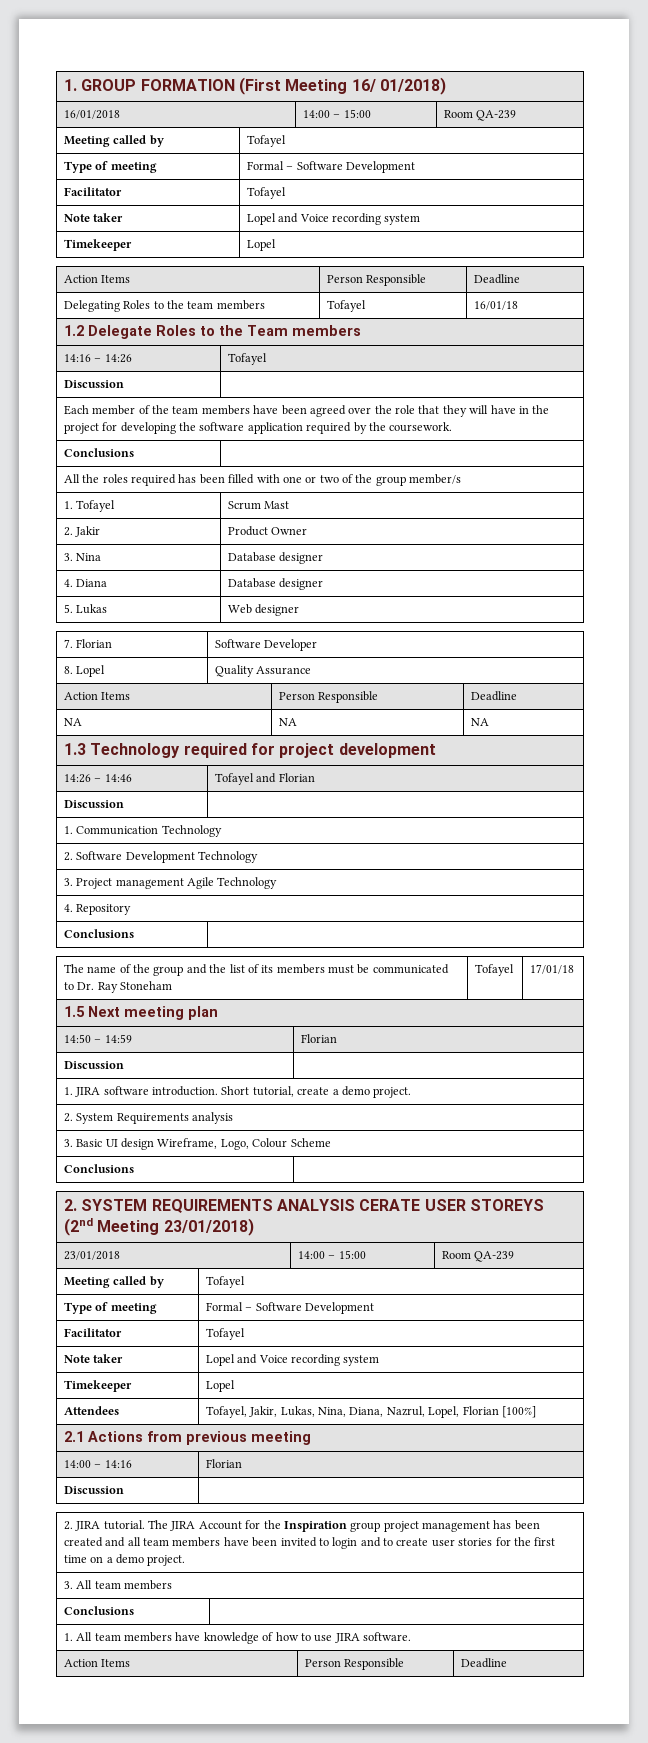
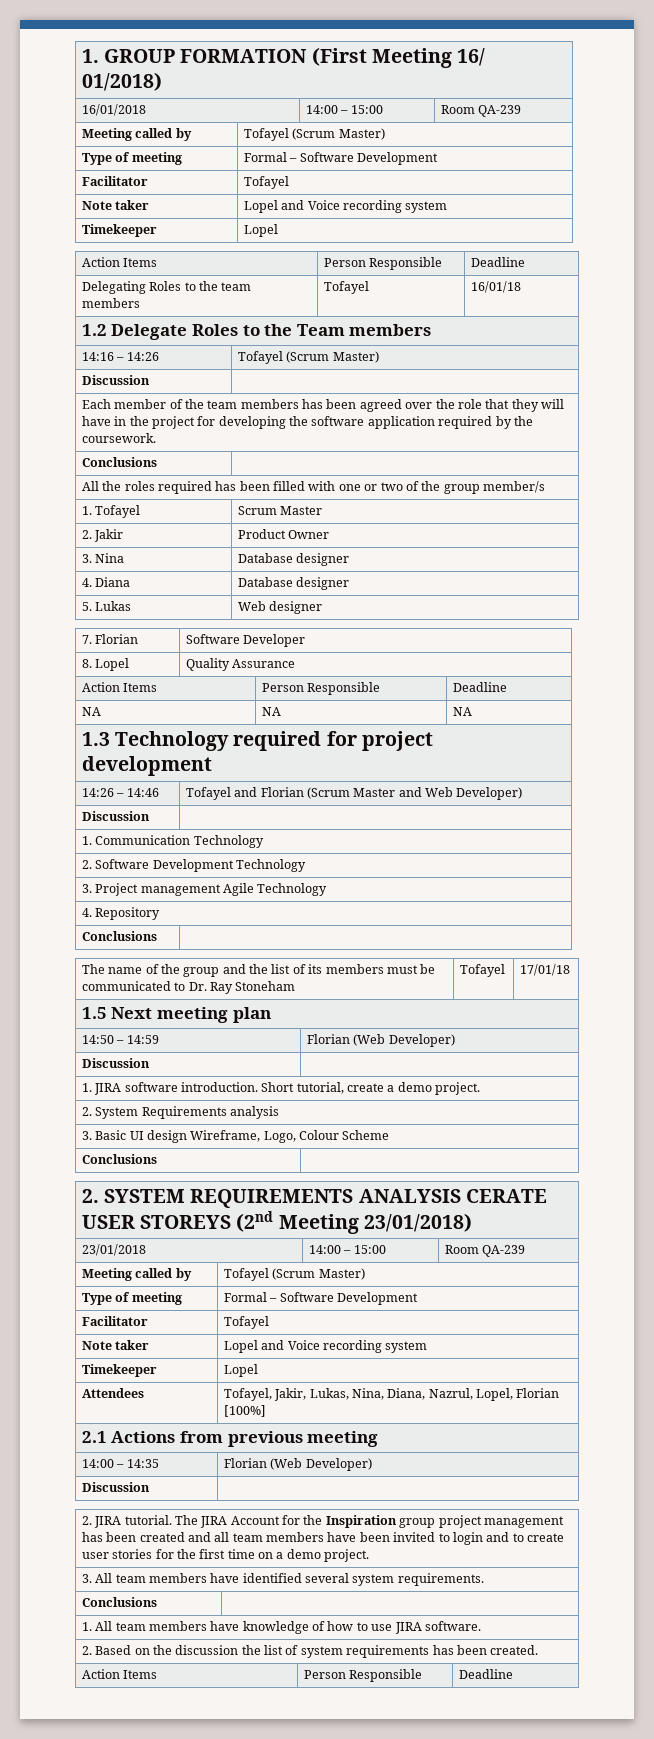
(286, 141) none -> [292,128,385,140] (Scrum Master)
(267, 359) none -> [286,351,379,363] (Scrum Master)
[253,405,279,414] have -> [302,399,324,409] has
[264,501,290,509] Mast -> [280,506,323,515] Master
(315, 777) none -> [306,787,523,800] (Scrum Master and Web Developer)
(337, 1038) none -> [353,1034,455,1047] (Web Developer)
(245, 1282) none -> [272,1268,365,1280] (Scrum Master)
[104,1460,132,1468] [205,1459,242,1468] 14:16 | Florian -> [126,1459,159,1468] [223,1458,372,1471] 14:35 | Florian (Web Developer)
(173, 1585) none -> [210,1573,484,1586] have identified several system requirements.
(412, 1636) none -> [81,1645,539,1658] // 2. Based on the discussion the list of system requirements has been created.

